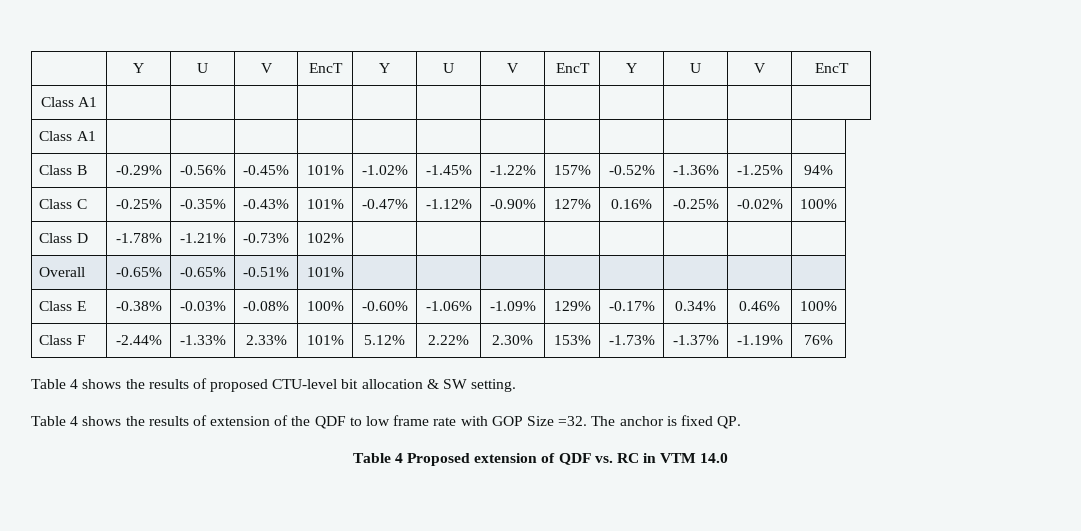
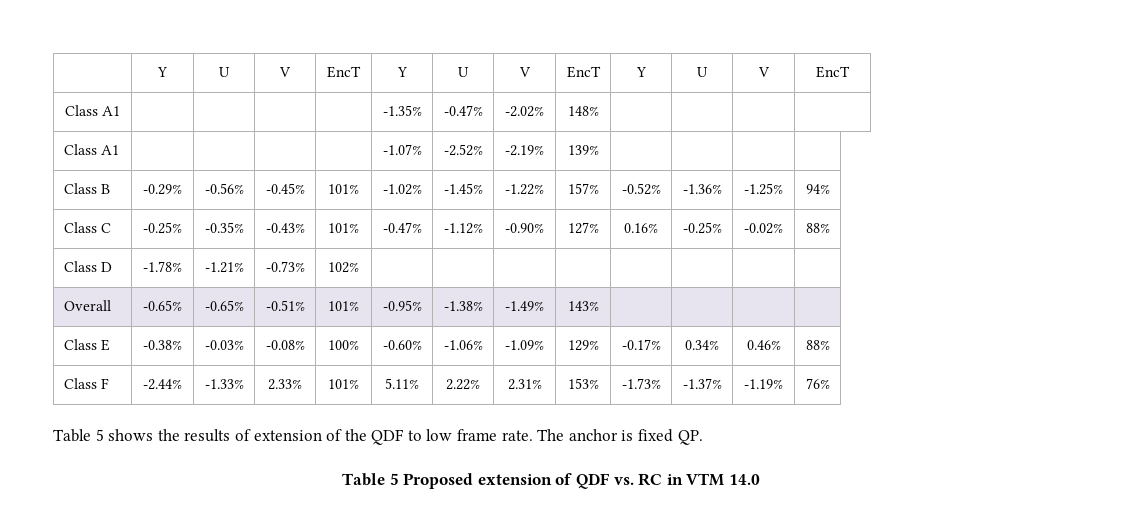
[39,131,96,141] | | | | | | | // Class A1 | | | | | | | | -> [382,105,422,116] [443,105,483,116] [505,106,544,117] [567,106,599,116] [63,144,119,155] [382,144,422,155] [443,144,483,156] [505,145,544,156] [567,145,599,155] -1.35% | -0.47% | -2.02% | 148% | | | | // Class A1 | | | | | -1.07% | -2.52% | -2.19% | 139%
[799,199,837,209] 100% -> [805,223,830,233] 88%
(344, 272) | | | -> [382,300,422,311] [443,301,483,311] [505,301,544,311] [567,301,599,311] -0.95% | -1.38% | -1.49% | 143%
[799,301,837,311] 100% -> [805,340,830,350] 88%
[364,335,405,345] 5.12% -> [385,378,419,389] 5.11%
[492,335,533,345] 2.30% -> [507,379,542,390] 2.31%
[70,378,517,392] [31,416,79,426] 4 shows the results of proposed CTU-level bit allocation & SW setting. // Table 4 -> [95,429,104,441] 5
[433,416,588,426] rate with GOP Size =32. -> [501,430,533,441] rate.
[394,453,403,463] 4 -> [389,473,399,485] 5

